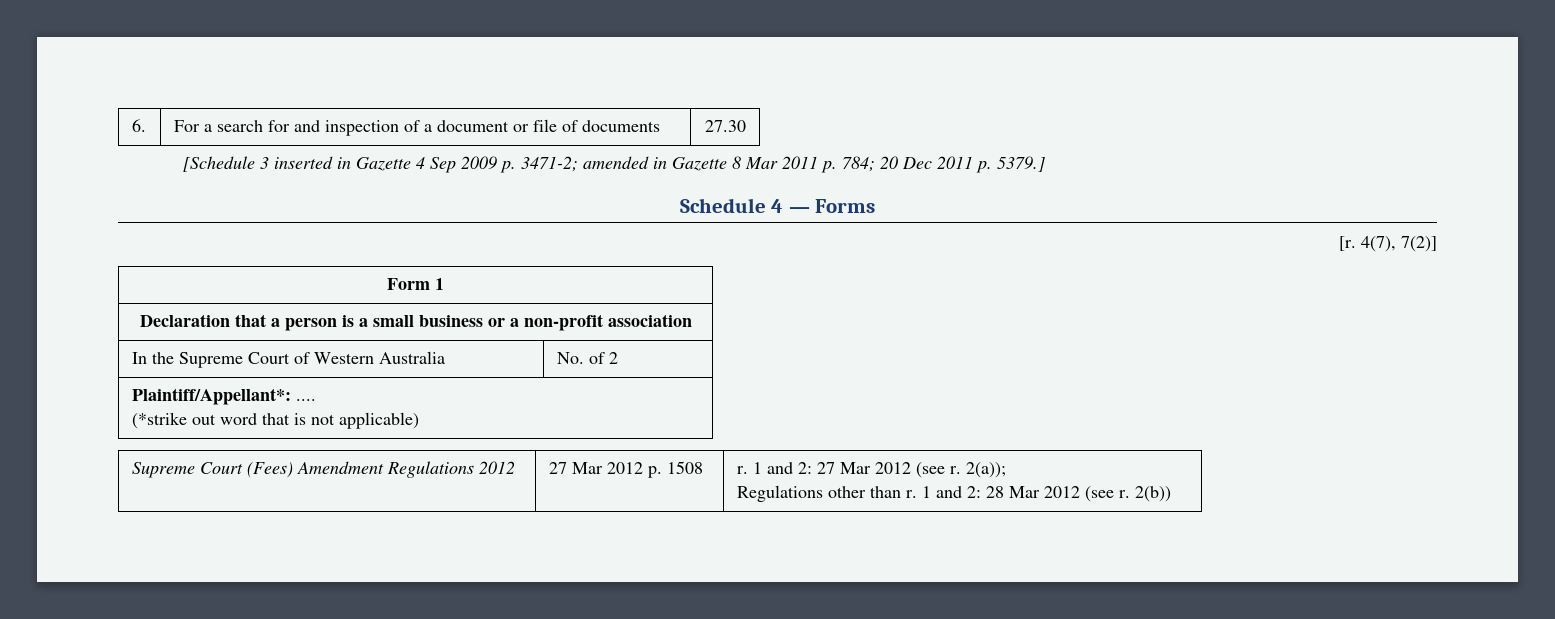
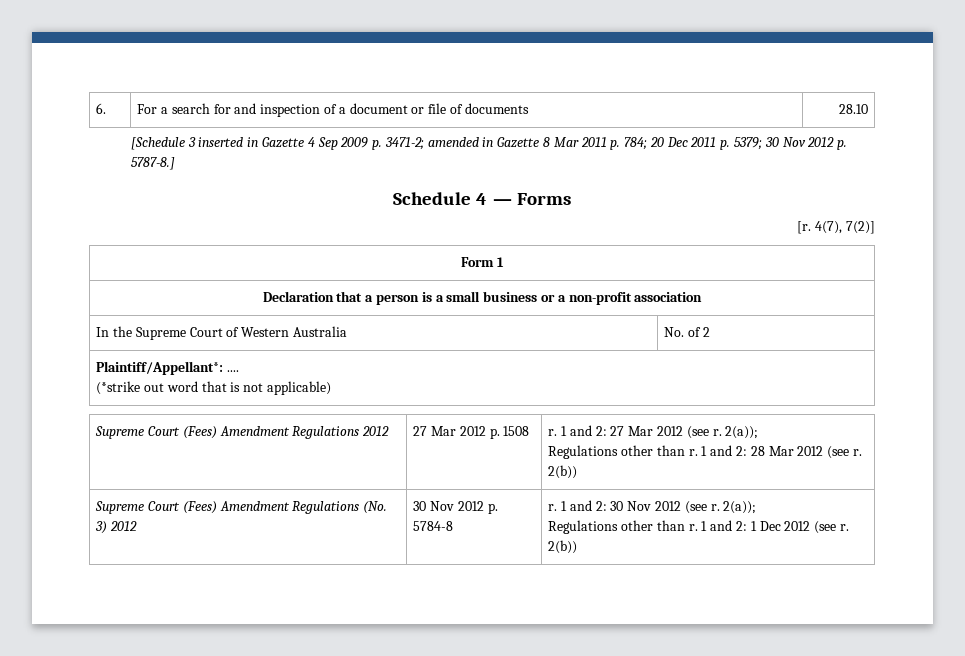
[705,120,747,132] 27.30 -> [838,104,868,114] 28.10
[997,156,1046,172] 5379.] -> [734,137,848,150] [130,157,175,170] 5379; 30 Nov 2012 p. 5787-8.]
(1171, 494) none -> [95,501,388,514] [95,521,138,534] [413,501,498,514] [413,521,454,531] [548,500,757,514] [548,520,849,534] [548,540,578,554] // Supreme Court (Fees) Amendment Regulations (No. 3) 2012 | 30 Nov 2012 p. 5784-8 | r. 1 and 2: 30 Nov 2012 (see r. 2(a)); // Regulations other than r. 1 and 2: 1 Dec 2012 (see r. 2(b))

